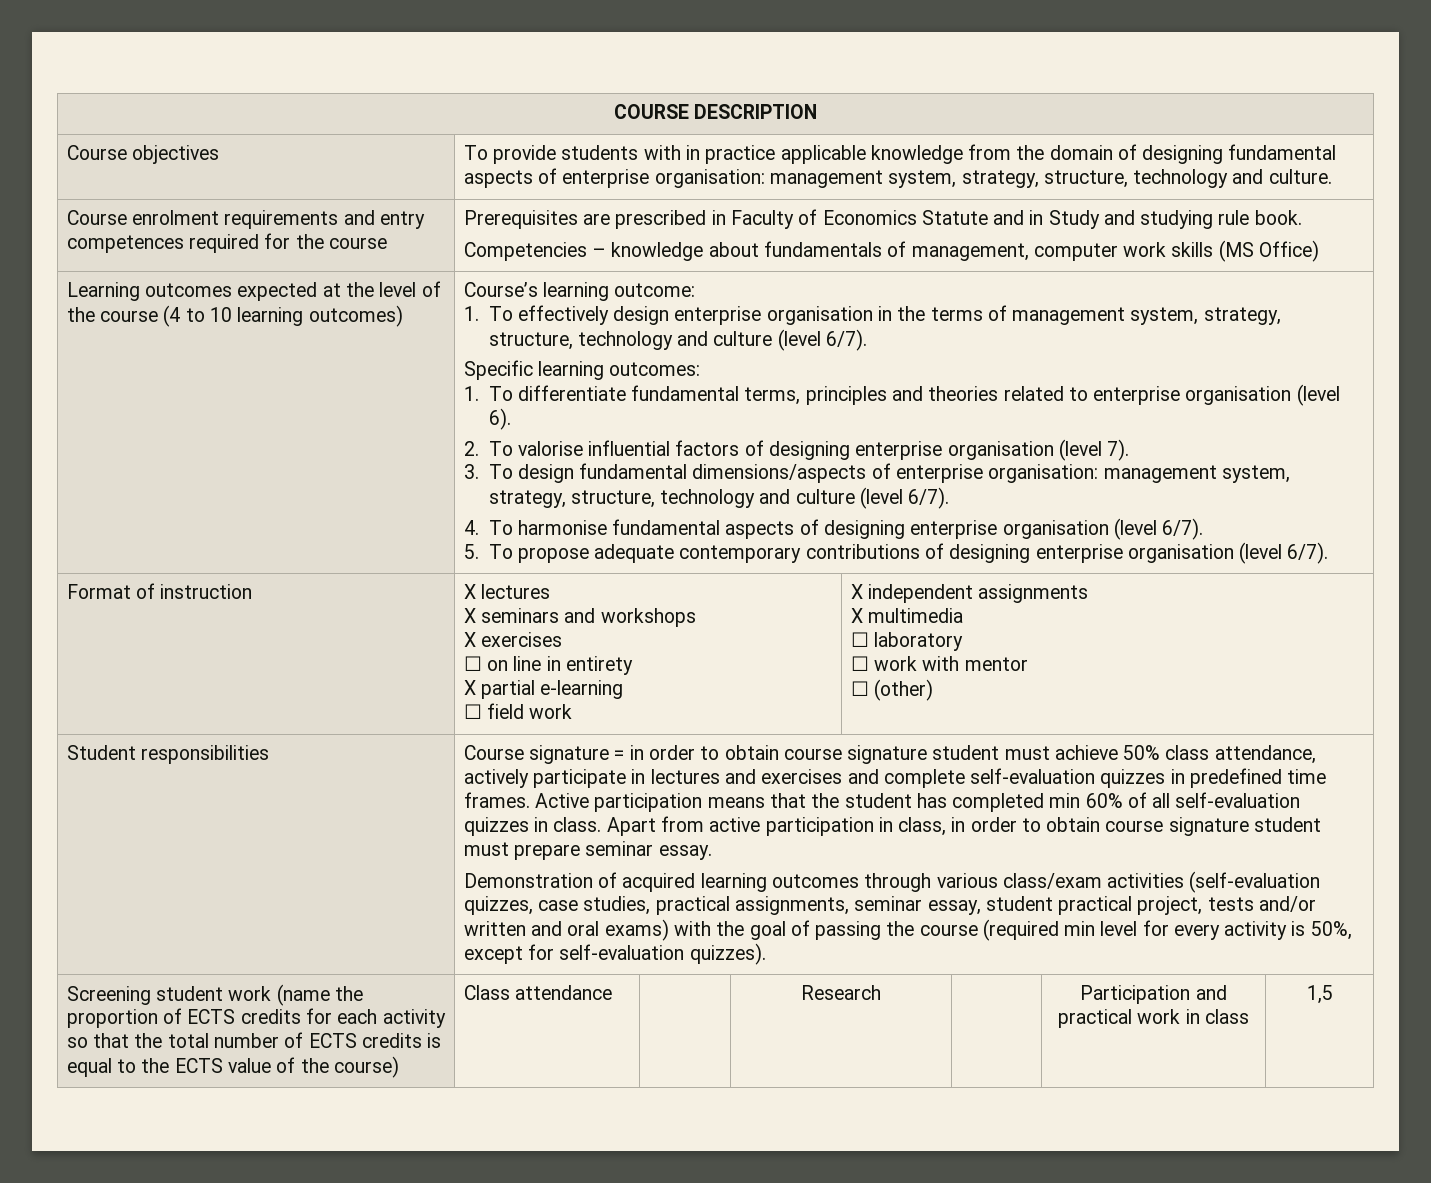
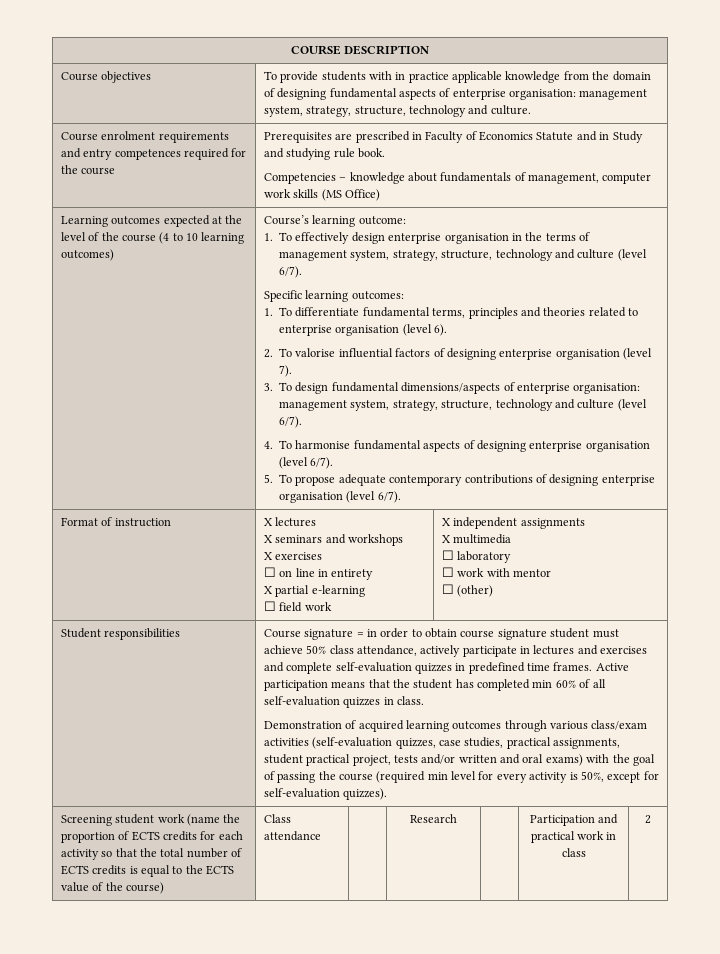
[606,816,1321,836] [463,841,712,860] Apart from active participation in class, in order to obtain course signature student must prepare seminar essay. -> (424, 700) none
[854,896,981,915] seminar essay, -> (621, 743) none
[1306,985,1333,1004] 1,5 -> [645,815,651,824] 2

